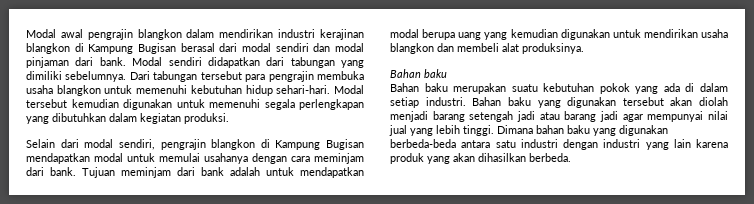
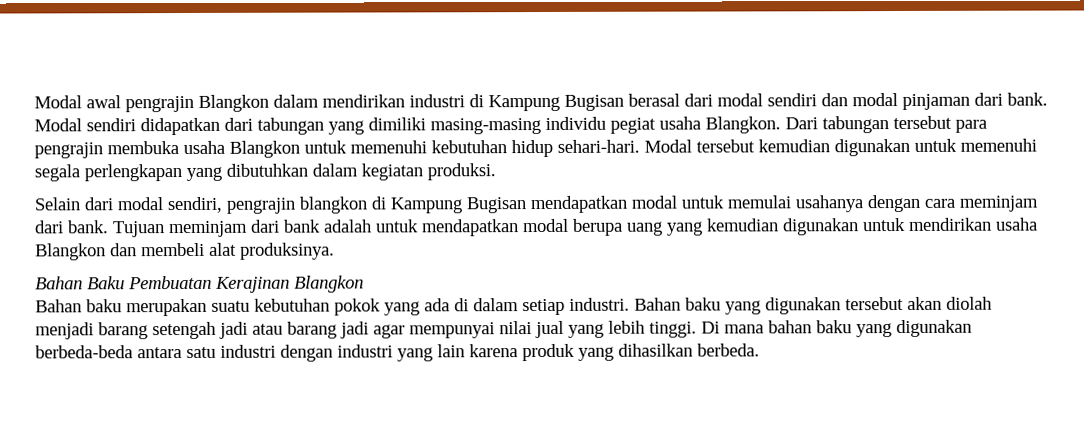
[137,29,182,40] blangkon -> [198,94,269,112] Blangkon
[320,29,364,40] [26,43,70,54] kerajinan blangkon -> (465, 101) none
[65,71,127,82] sebelumnya. -> [430,116,781,135] masing-masing individu pegiat usaha Blangkon.
[56,85,101,96] blangkon -> [229,140,300,158] Blangkon
[390,43,434,54] blangkon -> [35,243,106,261] Blangkon
[424,69,447,78] baku -> [87,275,364,293] Baku Pembuatan Kerajinan Blangkon
[497,125,533,134] Dimana -> [701,321,764,334] Di mana
[453,153,475,162] akan -> (614, 353) none

